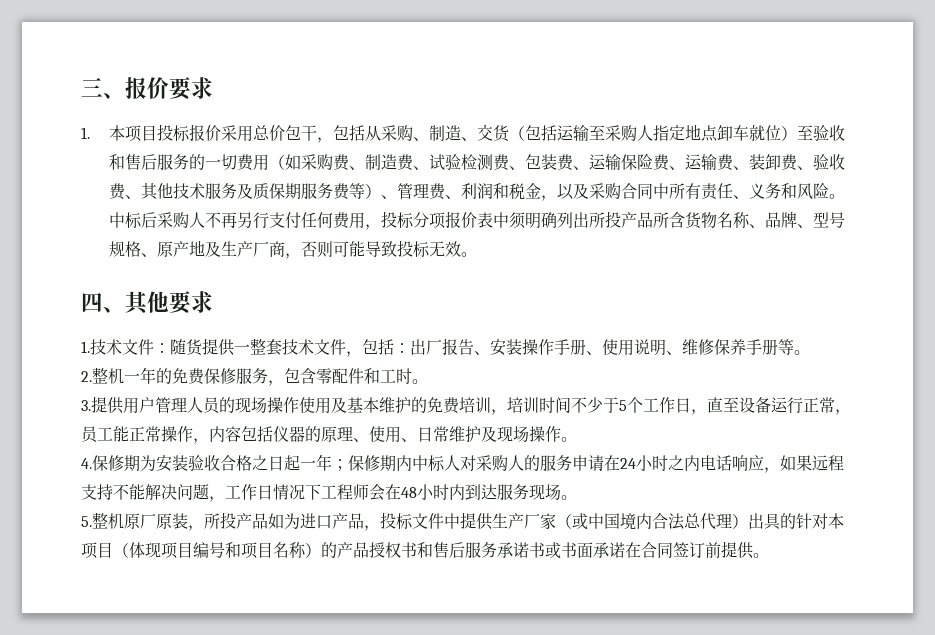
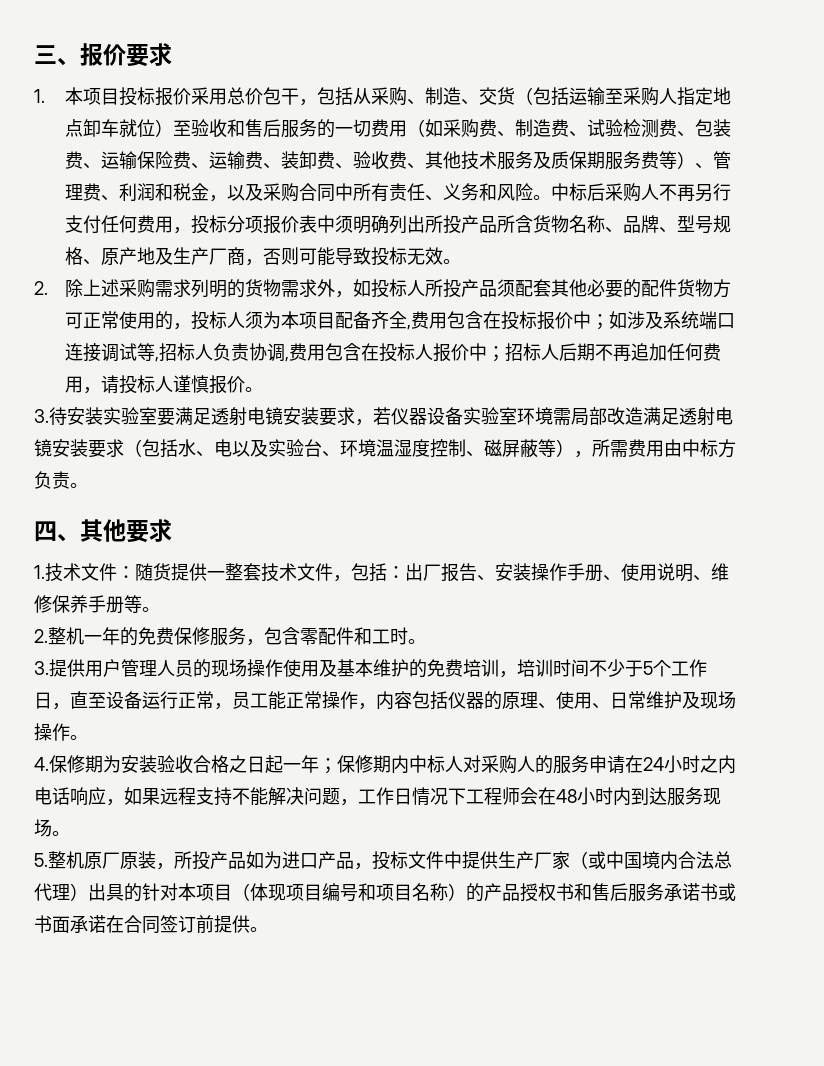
(477, 254) none -> [34,279,732,298] [65,311,736,330] [65,343,722,362] [65,375,264,394] [34,407,733,426] [34,439,736,458] [34,471,88,489] // 2.除上述采购需求列明的货物需求外，如投标人所投产品须配套其他必要的配件货物方可正常使用的，投标人须为本项目配备齐全,费用包含在投标报价中；如涉及系统端口连接调试等,招标人负责协调,费用包含在投标人报价中；招标人后期不再追加任何费用，请投标人谨慎报价。 // 3.待安装实验室要满足透射电镜安装要求，若仪器设备实验室环境需局部改造满足透射电镜安装要求（包括水、电以及实验台、环境温湿度控制、磁屏蔽等），所需费用由中标方负责。

